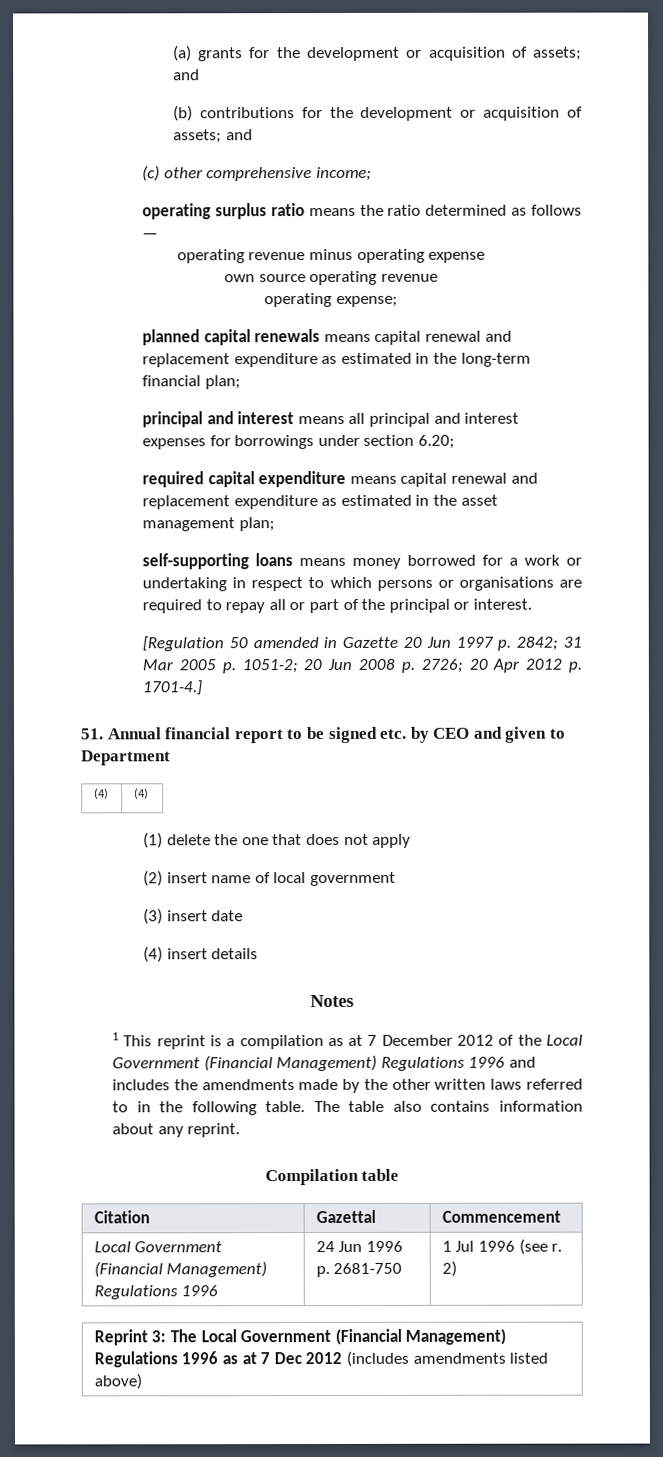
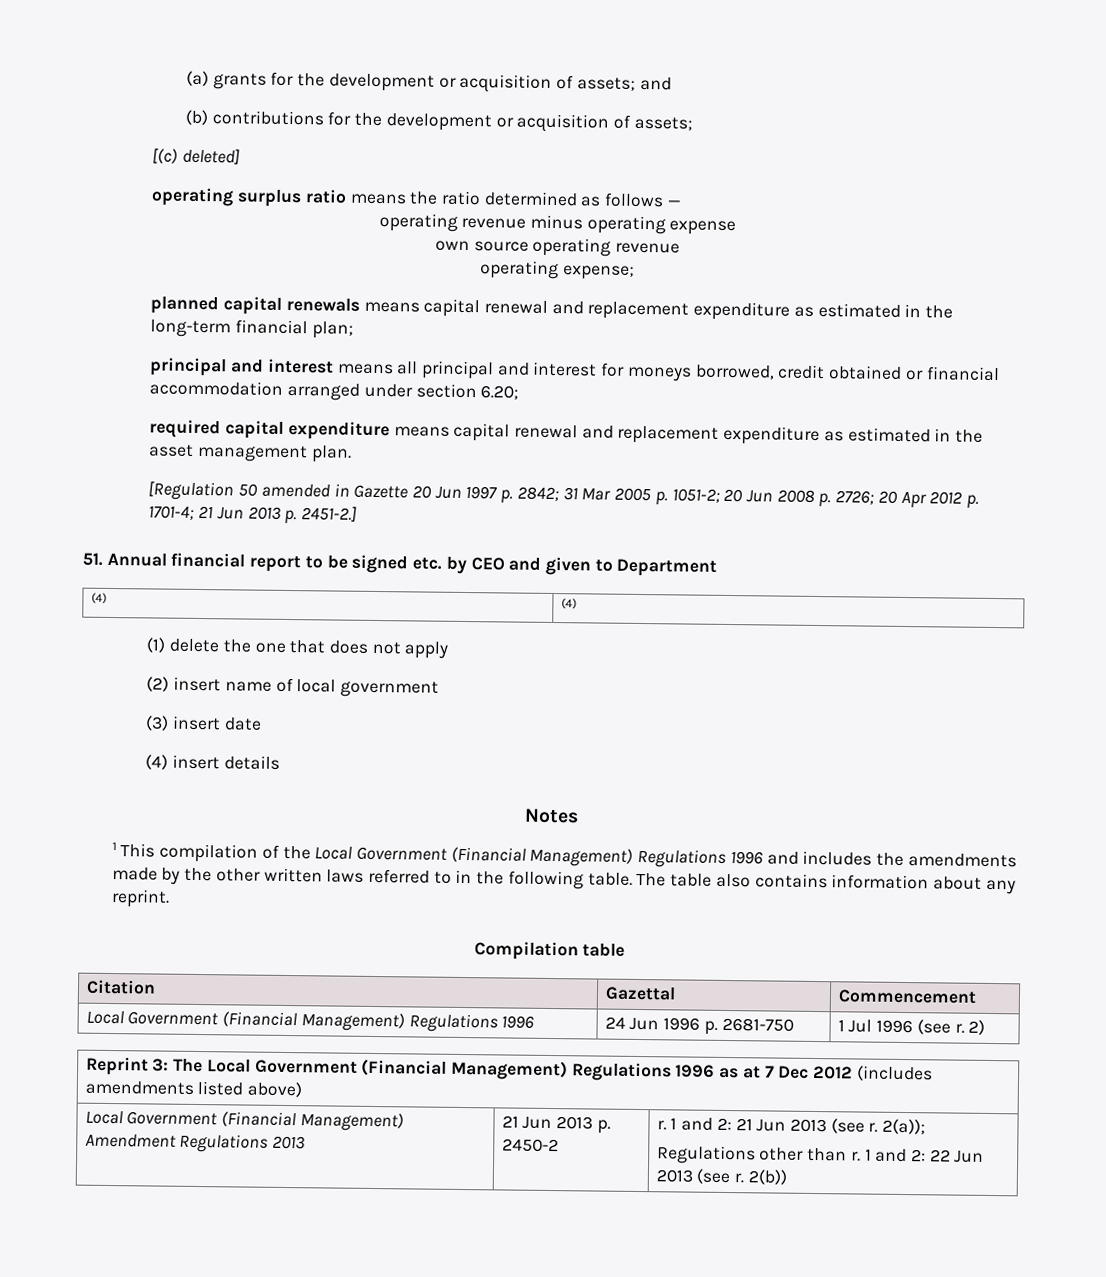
[225,129,253,141] [141,165,372,182] and // (c) other comprehensive income; -> [152,148,241,165] // [(c) deleted]
[141,435,315,450] expenses for borrowings -> [600,362,1000,382] [149,380,361,401] for moneys borrowed, credit obtained or financial accommodation arranged
[238,517,275,532] [141,553,582,570] [141,576,582,592] [141,598,532,614] plan; // self-supporting loans means money borrowed for a work or undertaking in respect to which persons or organisations are required to repay all or part of the principal or interest. -> [310,445,352,463] plan.
[141,680,202,696] 1701-4.] -> [148,505,357,525] 1701-4; 21 Jun 2013 p. 2451-2.]
[156,1034,495,1050] reprint is a compilation as at 7 December 2012 -> [159,843,259,863] compilation
(142, 1381) none -> [84,1110,404,1132] [84,1133,306,1153] [501,1115,611,1134] [501,1138,559,1153] [656,1117,927,1135] [656,1145,985,1165] [655,1168,787,1185] // Local Government (Financial Management) Amendment Regulations 2013 | 21 Jun 2013 p. 2450-2 | r. 1 and 2: 21 Jun 2013 (see r. 2(a)); // Regulations other than r. 1 and 2: 22 Jun 2013 (see r. 2(b))

